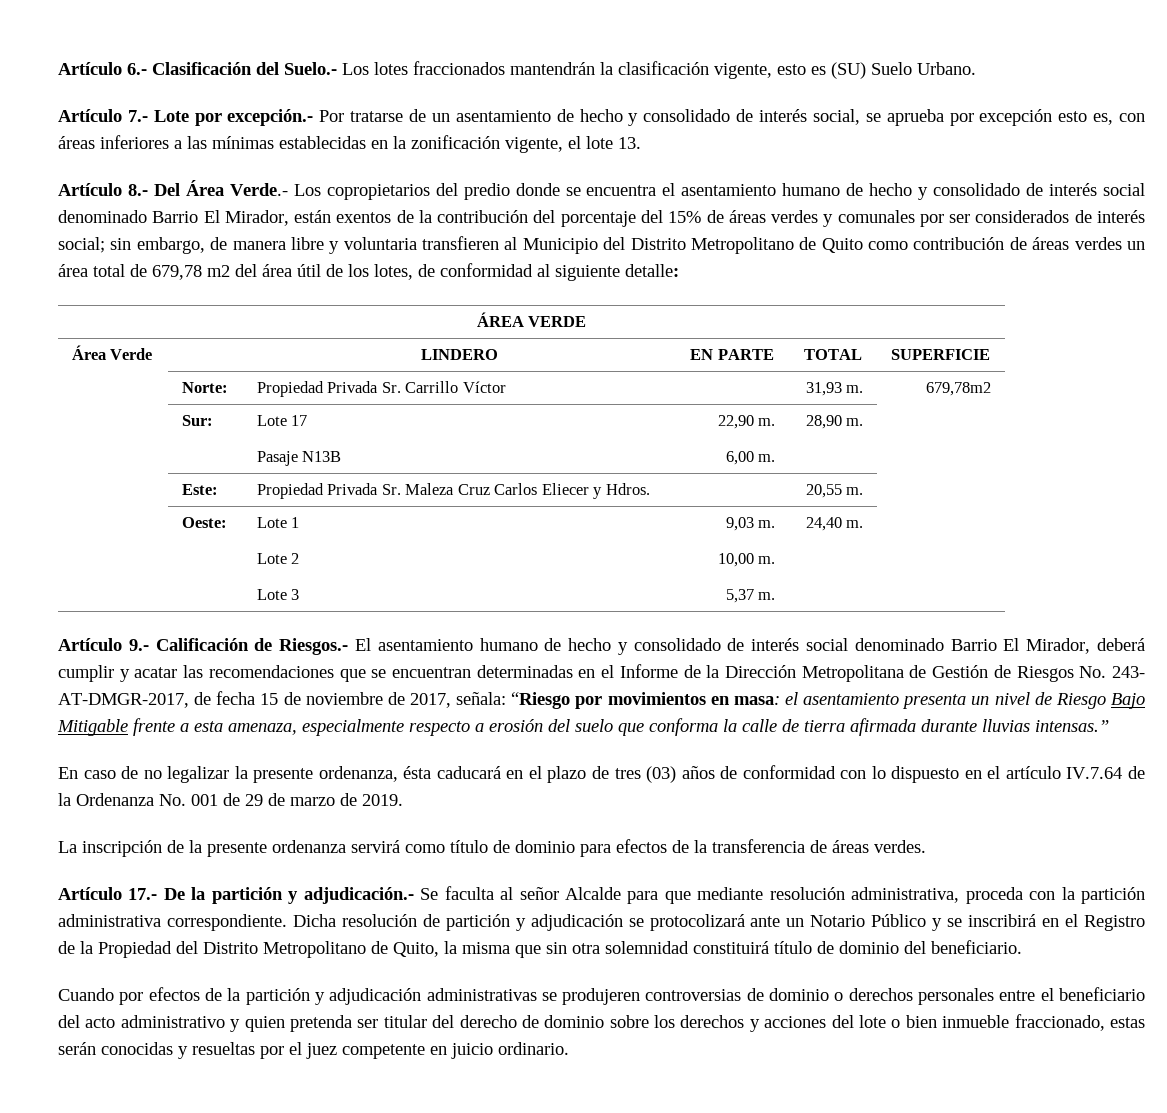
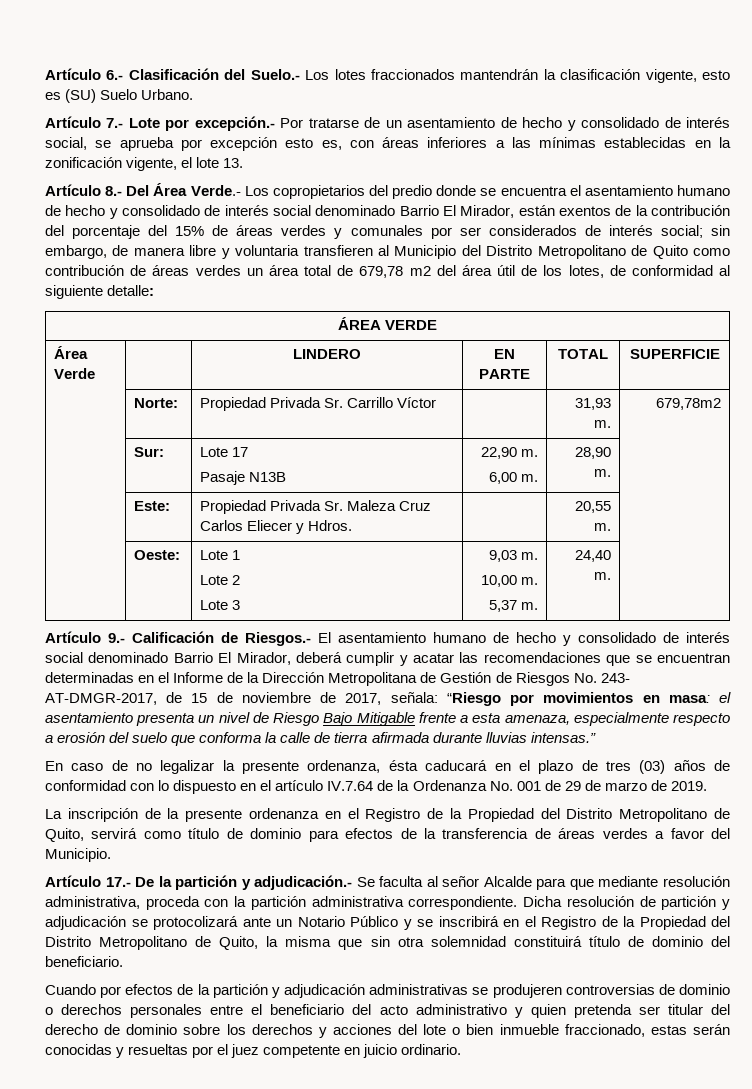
[216,691,256,705] fecha -> (183, 697) none
(346, 846) none -> [324,808,730,822] [45,828,84,842] en el Registro de la Propiedad del Distrito Metropolitano de Quito,
[874,840,926,853] verdes. -> [602,828,730,839] [45,848,111,862] verdes a favor del Municipio.

